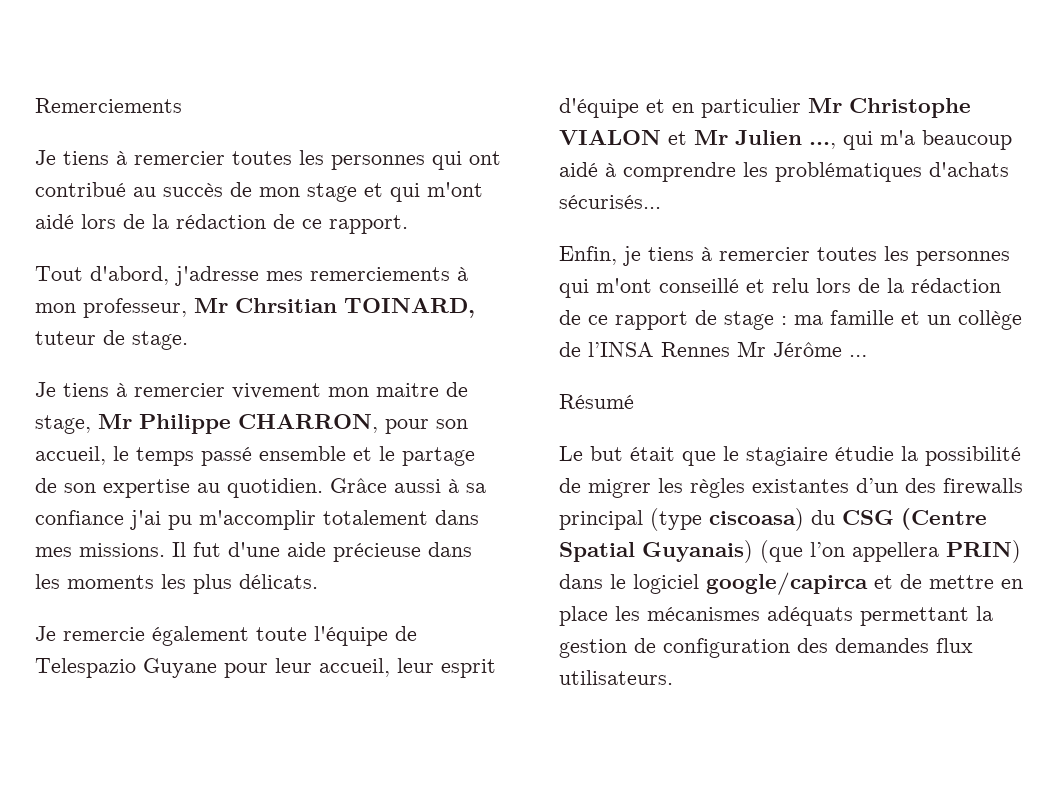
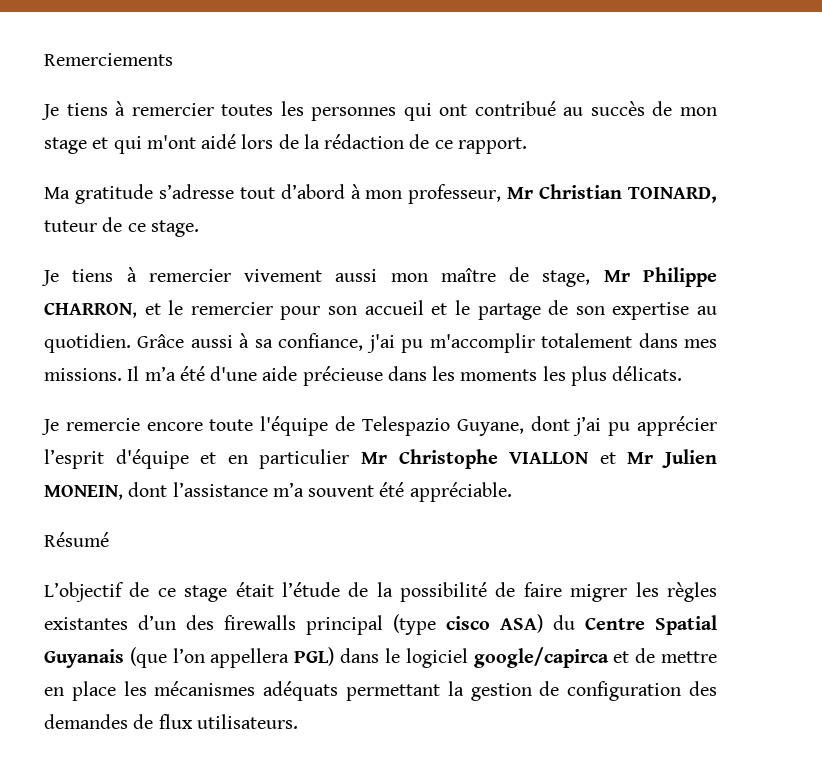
[35,266,450,286] Tout d'abord, j'adresse mes remerciements -> [44,184,345,204] Ma gratitude s’adresse tout d’abord
[235,298,337,313] Chrsitian -> [539,184,623,199] Christian
(125, 337) none -> [127,223,146,232] ce
[328,383,439,397] mon maitre -> [335,268,496,282] aussi mon maître
[385,419,468,434] [35,446,346,466] pour son accueil, le temps passé ensemble -> [144,300,424,320] et le remercier pour son accueil
[35,510,124,525] confiance -> [278,333,364,351] confiance,
[193,542,221,557] fut -> [144,366,205,381] m’a été
[152,626,249,646] également -> [146,422,203,431] encore
[143,658,496,678] Guyane pour leur accueil, leur esprit -> [456,416,718,436] [44,449,104,469] Guyane, dont j’ai pu apprécier l’esprit
[559,130,661,145] VIALON -> [509,452,589,464] VIALLON
[809,130,1012,150] [559,162,1009,182] [559,195,661,209] [559,246,1010,266] [559,278,1001,298] [559,310,1022,330] [559,341,867,357] [559,394,634,409] [559,446,894,466] …, qui m'a beaucoup aidé à comprendre les problématiques d'achats sécurisés... // Enfin, je tiens à remercier toutes les personnes qui m'ont conseillé et relu lors de la rédaction de ce rapport de stage : ma famille et un collège de l’INSA Rennes Mr Jérôme … // Résumé // Le but était que le stagiaire étudie -> [44,482,512,502] [44,532,109,547] [44,582,369,602] MONEIN, dont l’assistance m’a souvent été appréciable. // Résumé // L’objectif de ce stage était l’étude de
(581, 485) none -> [523,582,562,597] faire
[709,508,987,531] [559,540,753,563] ciscoasa) du CSG (Centre Spatial Guyanais) -> [446,614,717,635] [44,649,124,668] cisco ASA) du Centre Spatial Guyanais
[946,540,1021,563] PRIN) -> [294,647,335,666] PGL)
(929, 645) none -> [133,714,154,729] de

